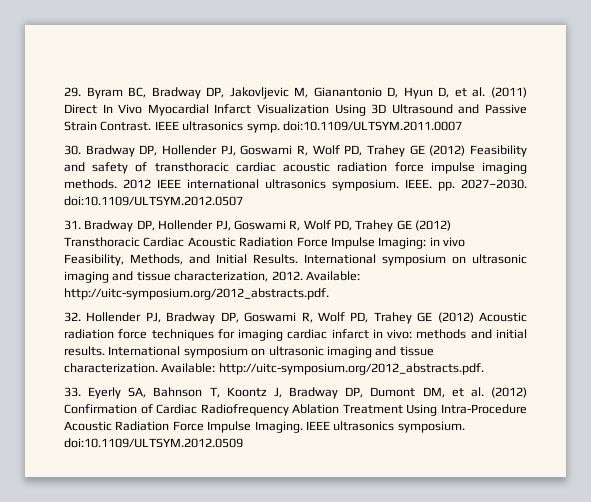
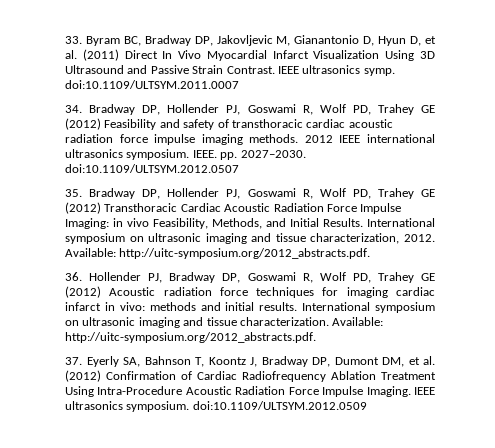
[64,87,81,97] 29. -> [65,36,82,44] 33.
[64,145,81,155] 30. -> [65,105,82,113] 34.
[64,220,81,230] 31. -> [65,189,82,197] 35.
[64,312,81,322] 32. -> [65,272,82,281] 36.
[64,387,81,397] 33. -> [65,357,82,365] 37.

